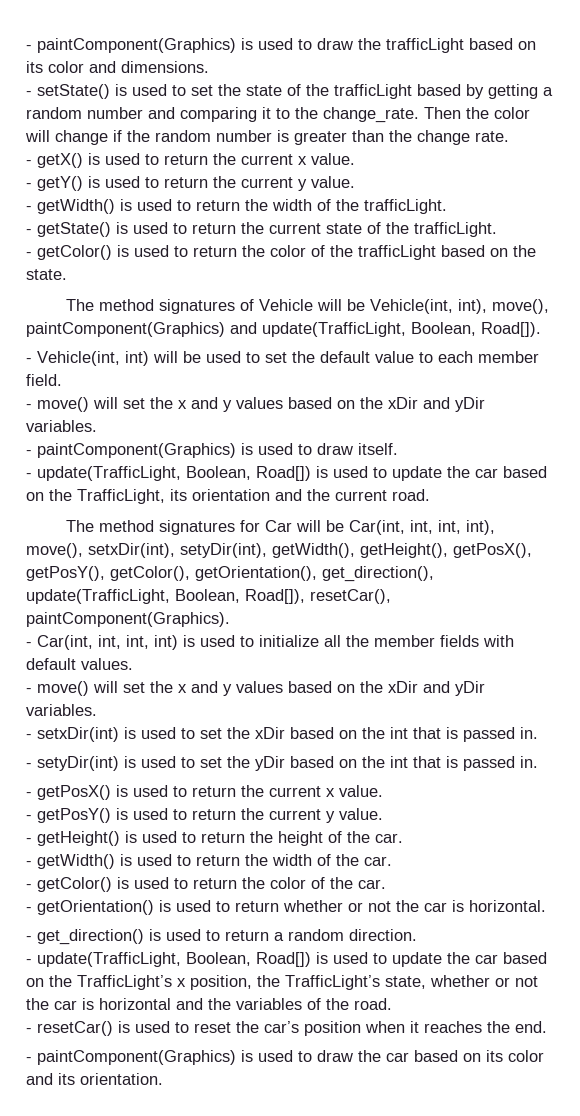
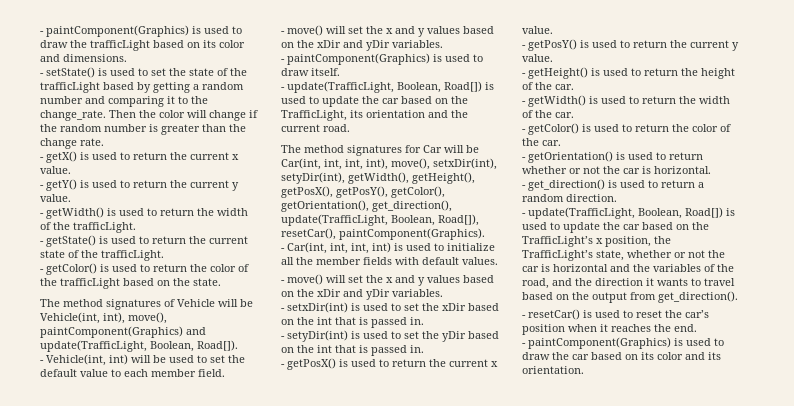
[354,998,392,1010] road. -> [522,278,735,289] [522,291,738,303] road, and the direction it wants to travel based on the output from get_direction().

